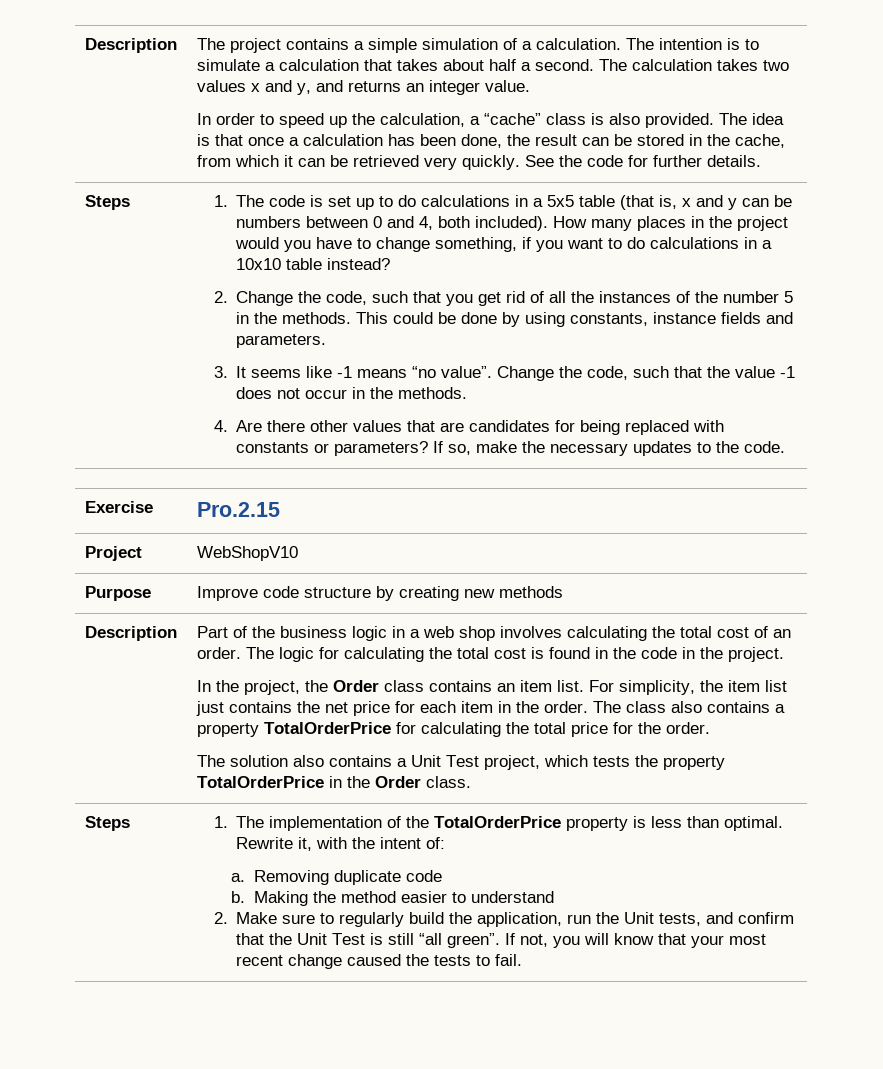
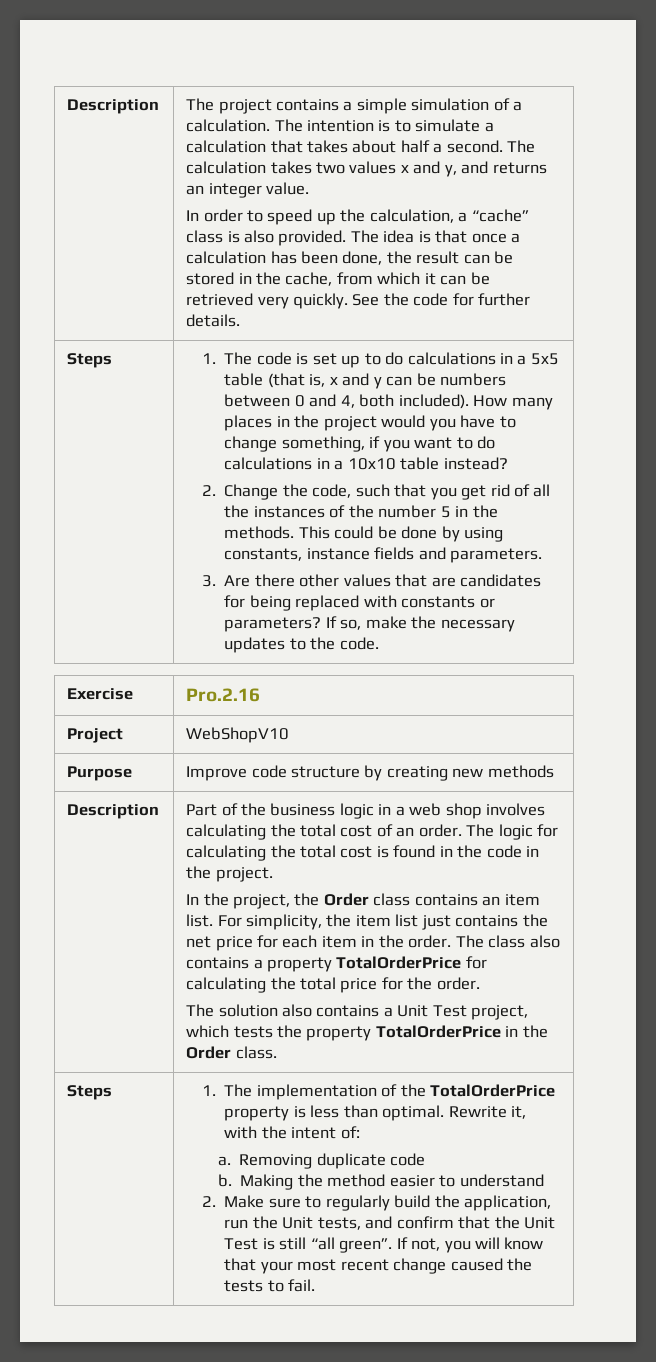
[236,366,796,381] [236,387,468,399] [213,420,228,432] It seems like -1 means “no value”. Change the code, such that the value -1 does not occur in the methods. // 4. -> (217, 581) none
[196,502,280,517] Pro.2.15 -> [186,688,261,702] Pro.2.16

